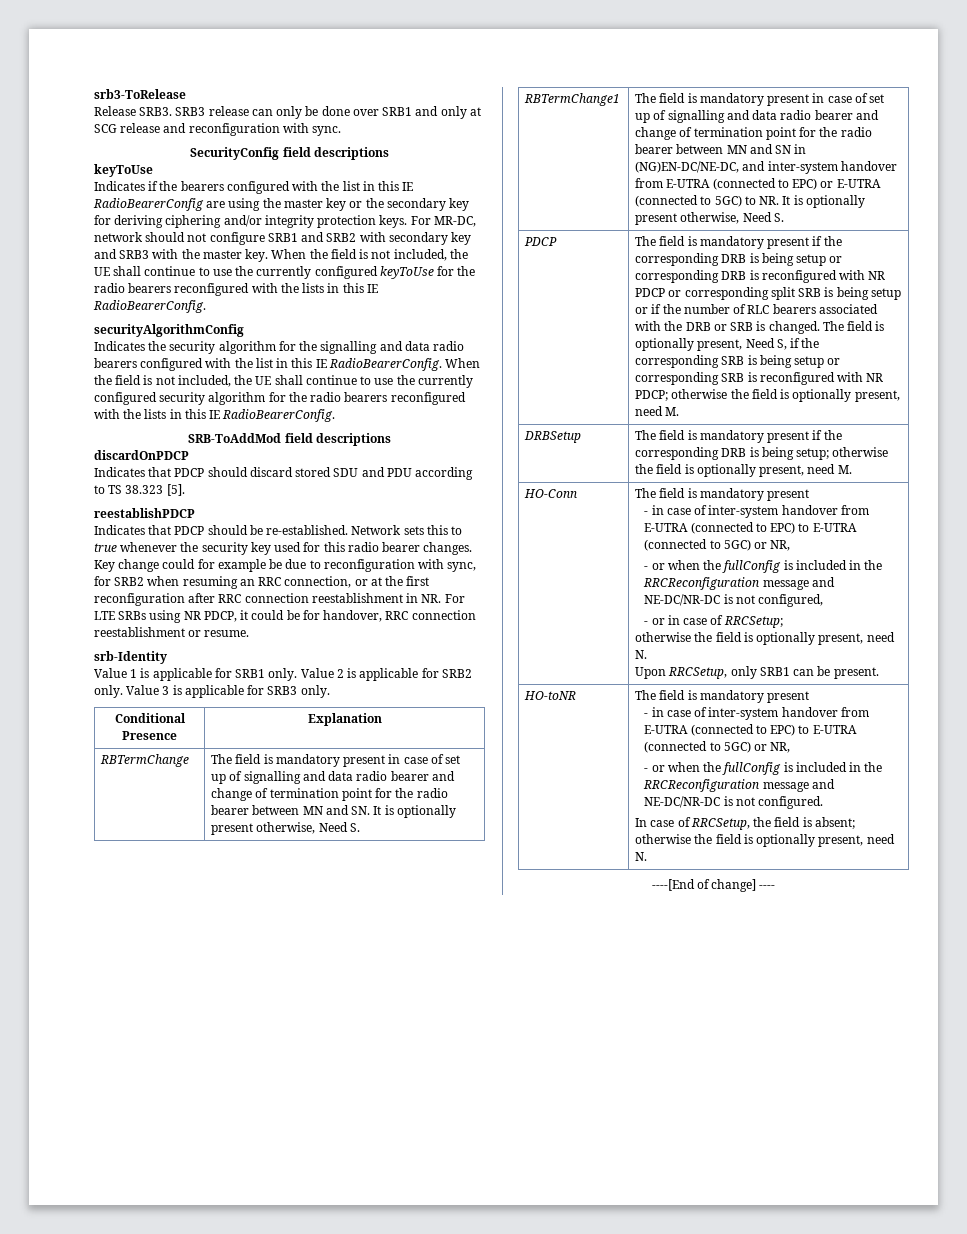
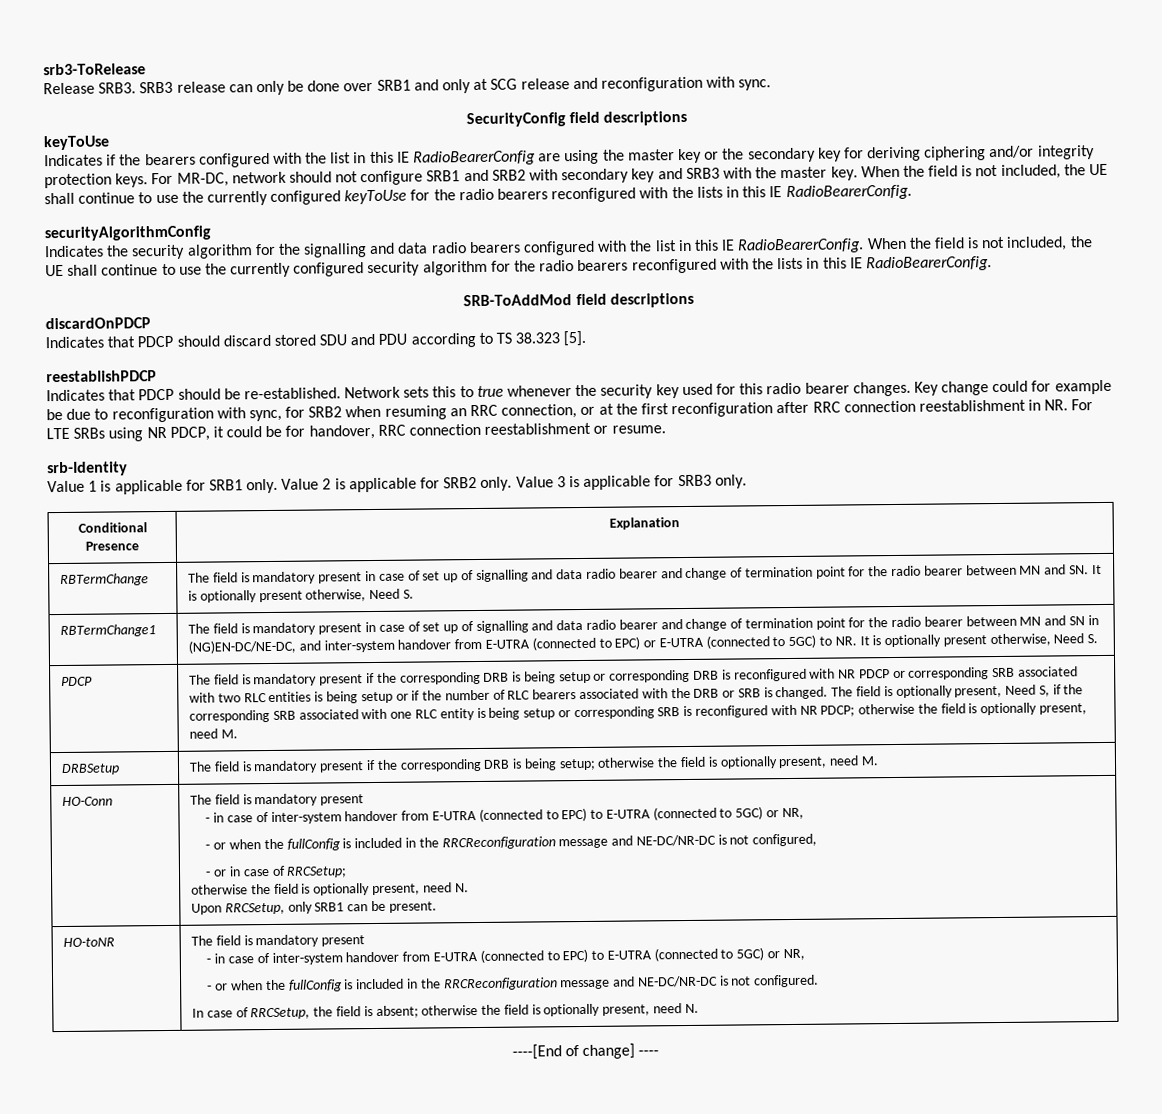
[770,287,822,300] split SRB -> [992,666,1078,678] [189,691,312,703] SRB associated with two RLC entities
(745, 360) none -> [298,708,475,721] associated with one RLC entity

